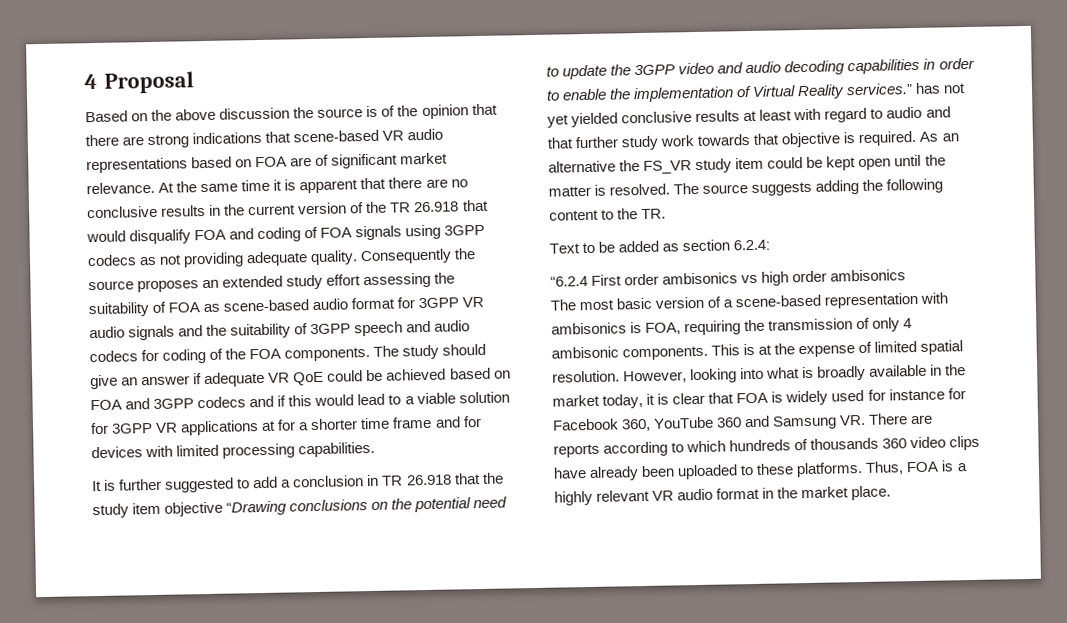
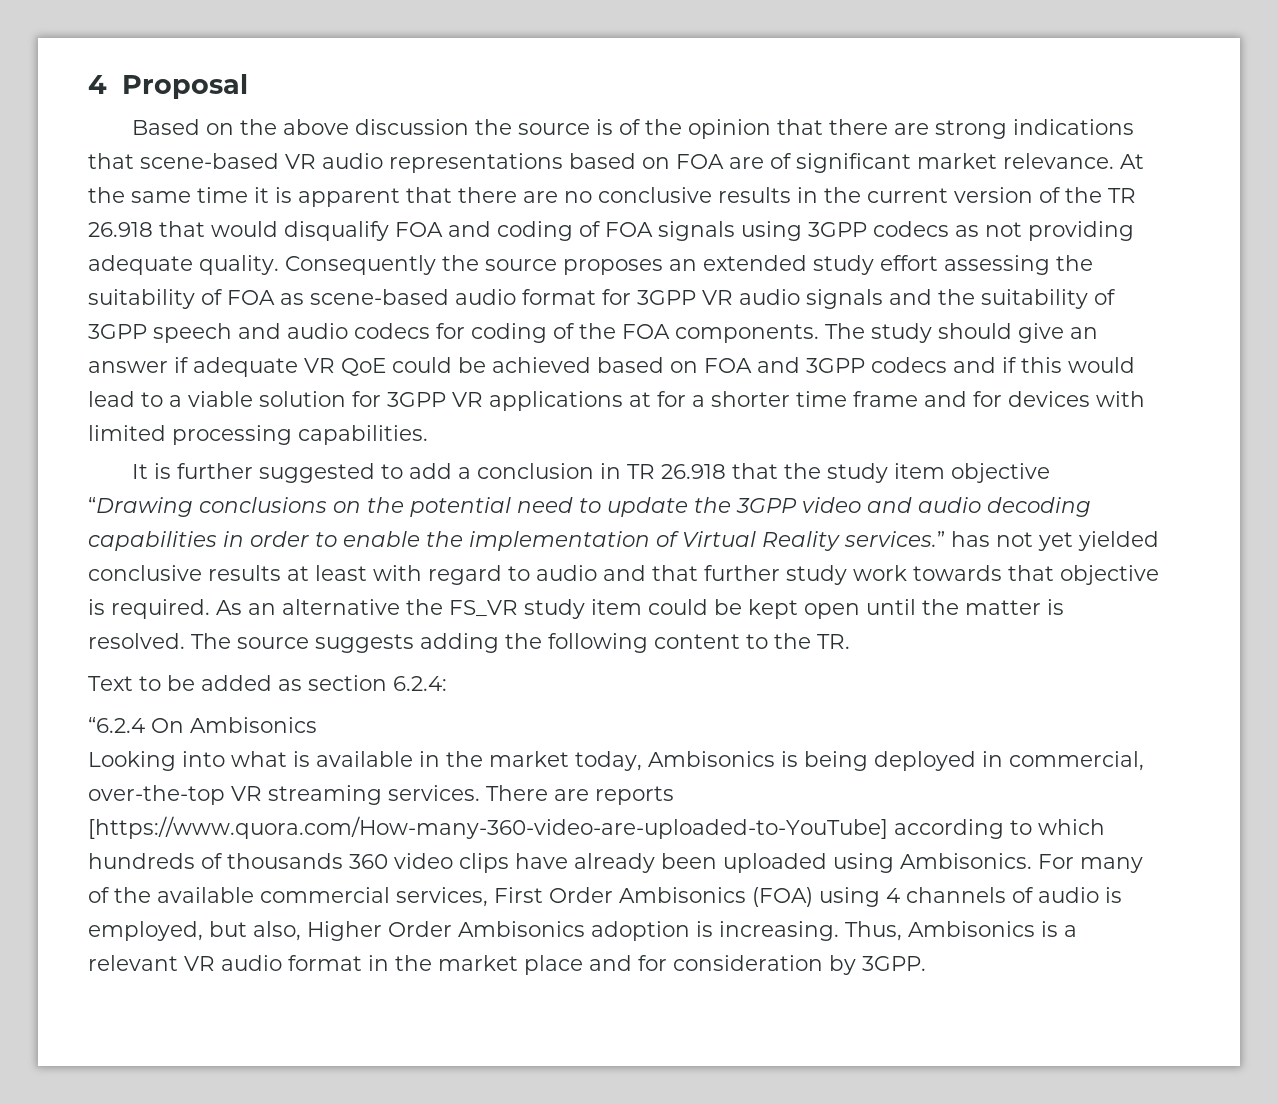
[591,269,907,286] [550,292,949,311] [551,317,913,336] [551,340,964,361] [552,368,738,384] First order ambisonics vs high order ambisonics // The most basic version of a scene-based representation with ambisonics is FOA, requiring the transmission of only 4 ambisonic components. This is at the expense of limited spatial resolution. However, looking -> [151,717,317,733] [88,751,176,771] On Ambisonics // Looking
[817,365,867,381] broadly -> (310, 759) none
[646,388,966,406] [552,414,867,432] it is clear that FOA is widely used for instance for Facebook 360, YouTube 360 and Samsung VR. -> [648,751,1144,771] [88,785,480,805] Ambisonics is being deployed in commercial, over-the-top VR streaming services.
(600, 450) none -> [88,816,888,839] [https://www.quora.com/How-many-360-video-are-uploaded-to-YouTube]
[740,461,940,478] to these platforms. Thus, FOA -> [833,853,1143,873] [88,887,1122,907] [88,921,1035,941] using Ambisonics. For many of the available commercial services, First Order Ambisonics (FOA) using 4 channels of audio is employed, but also, Higher Order Ambisonics adoption is increasing. Thus, Ambisonics
[554,490,593,506] highly -> (1077, 931) none
[851,485,892,501] place. -> [524,955,926,975] place and for consideration by 3GPP.

